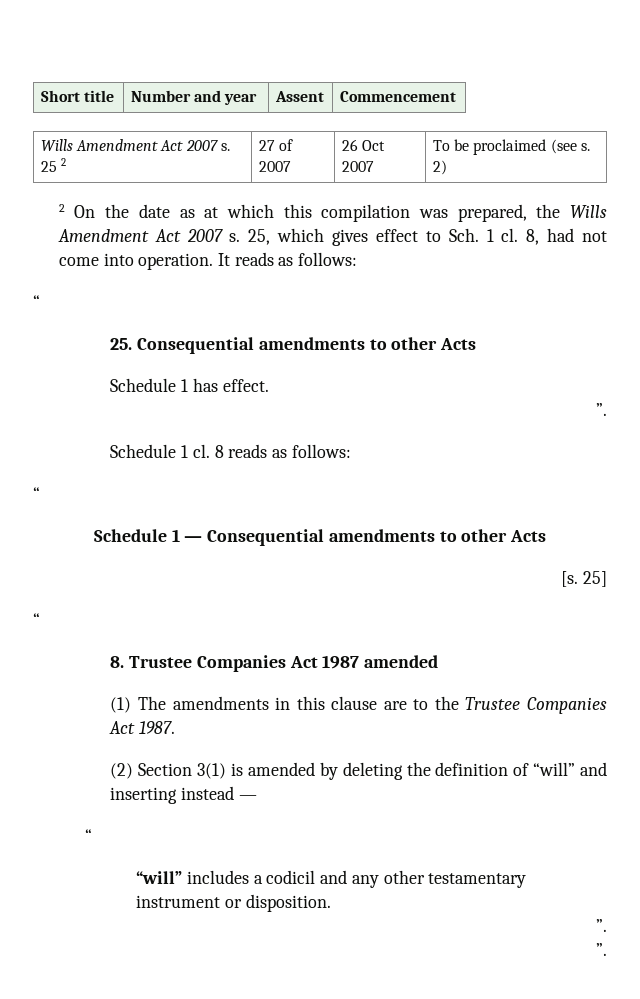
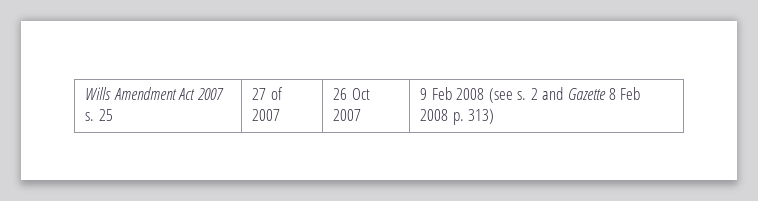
[40,90,114,102] [130,90,258,105] [274,91,324,102] [339,91,456,102] Short title | Number and year | Assent | Commencement // -> (85, 93) none
[60,158,66,166] 2 -> (113, 115) none
[432,139,590,155] [432,160,447,175] [58,204,607,222] [57,228,607,246] [58,252,358,270] [33,295,40,308] [110,337,477,354] [110,378,269,392] [596,403,607,416] [110,444,351,458] [33,487,40,500] [93,529,547,546] [561,571,607,587] [33,613,40,626] [110,655,439,672] [110,696,608,714] [109,721,176,734] [110,762,607,780] [110,786,257,804] [84,829,92,842] [136,870,527,888] [136,894,331,912] [596,919,607,932] [596,943,607,956] To be proclaimed (see s. 2) // 2 On the date as at which this compilation was prepared, the Wills Amendment Act 2007 s. 25, which gives effect to Sch. 1 cl. 8, had not come into operation. It reads as follows: // “ // 25. Consequential amendments to other Acts // Schedule 1 has effect. // ”. // Schedule 1 cl. 8 reads as follows: // “ // Schedule 1 — Consequential amendments to other Acts // [s. 25] // “ // 8. Trustee Companies Act 1987 amended // (1) The amendments in this clause are to the Trustee Companies Act 1987. // (2) Section 3(1) is amended by deleting the definition of “will” and inserting instead — // “ // “will” includes a codicil and any other testamentary instrument or disposition. // ”. // ”. -> [420,87,641,103] [420,109,495,125] 9 Feb 2008 (see s. 2 and Gazette 8 Feb 2008 p. 313)

